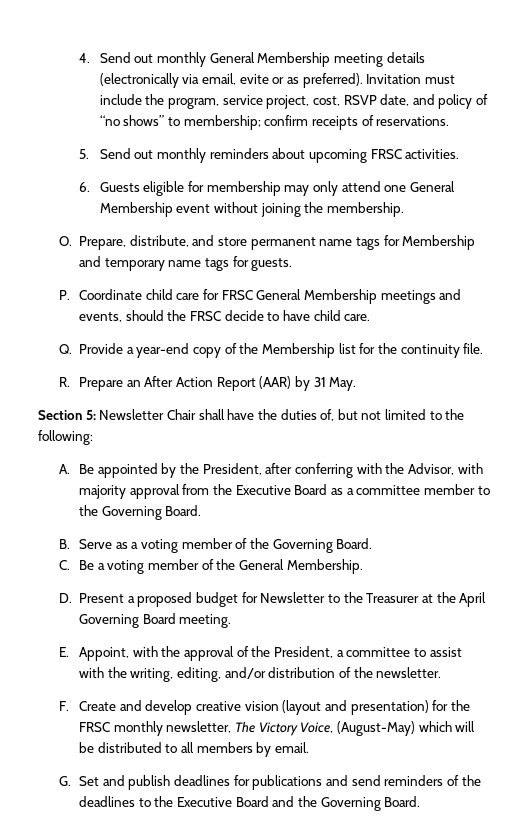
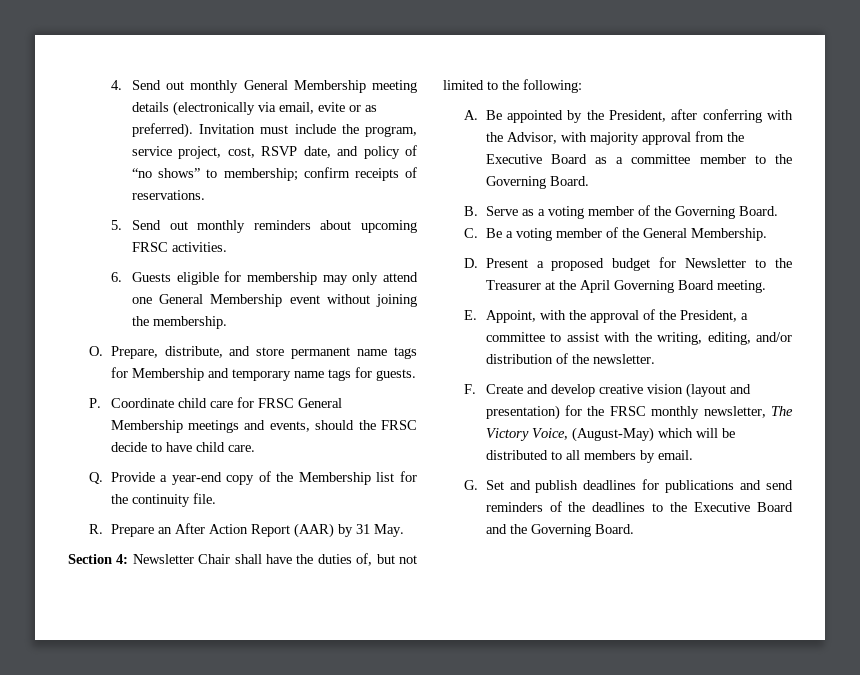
[85,410,96,420] 5: -> [116,554,129,564] 4:

